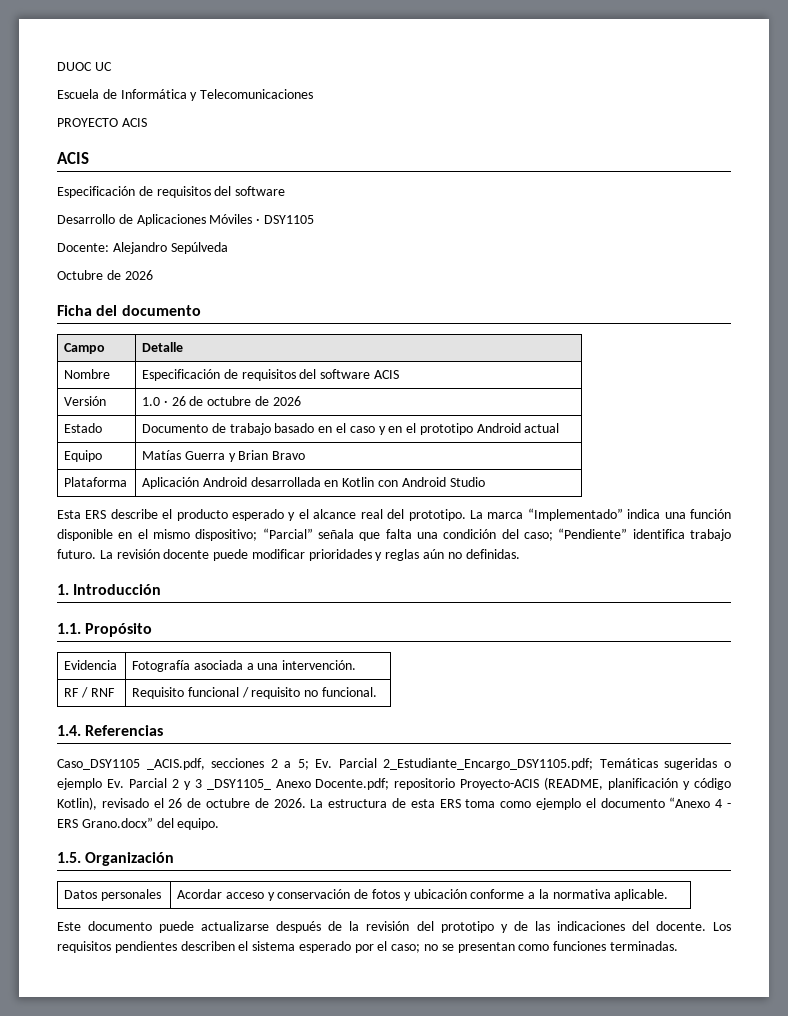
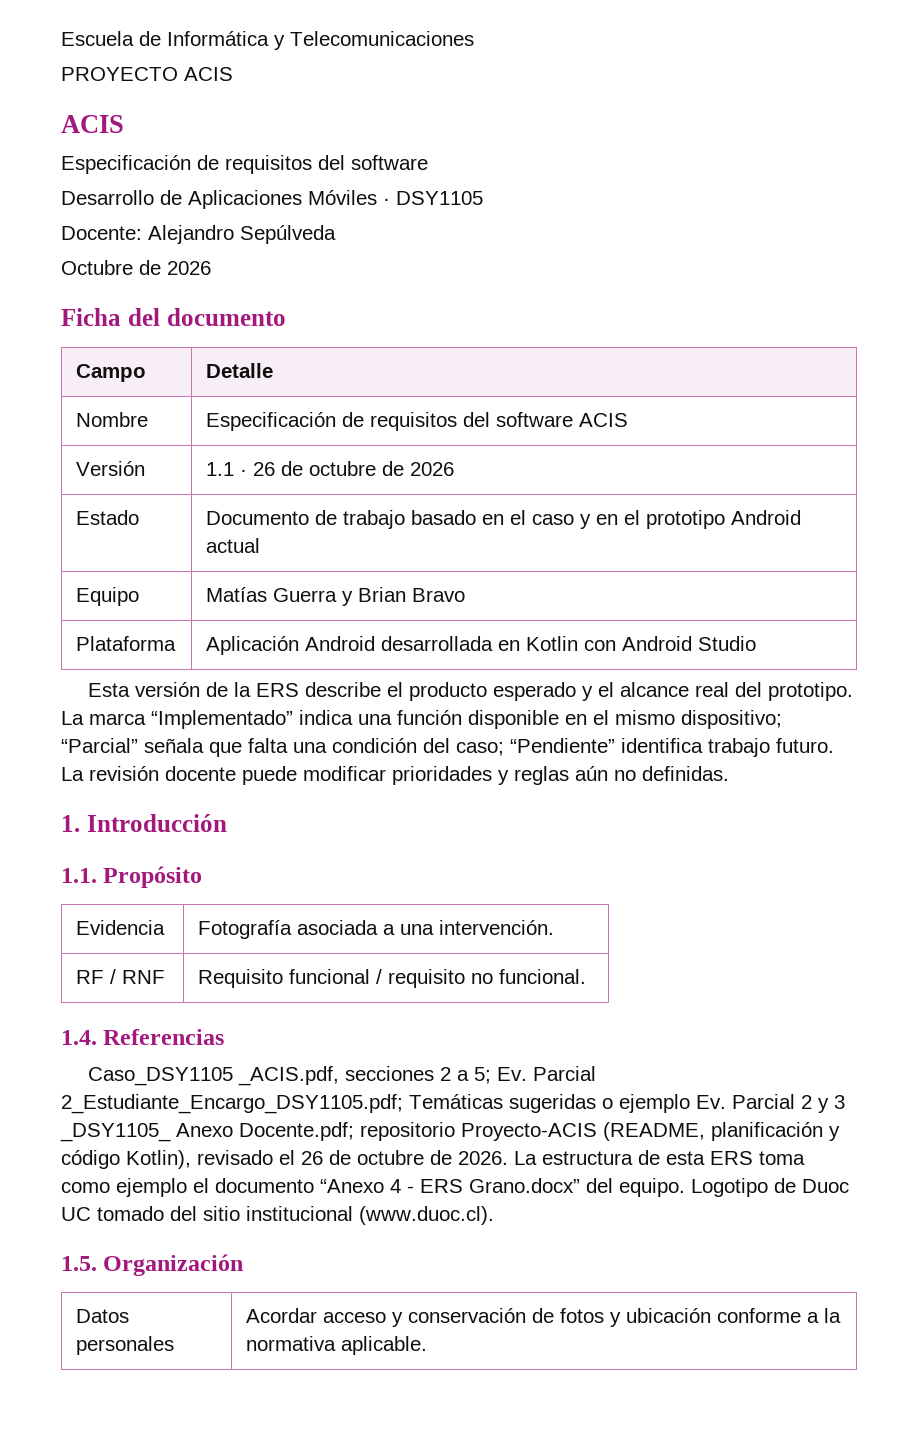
[57,62,112,71] DUOC UC // -> (61, 38) none
[142,397,161,406] 1.0 -> [206,462,235,476] 1.1
(81, 514) none -> [135,682,252,697] versión de la
(220, 824) none -> [691,1178,849,1197] [61,1206,494,1225] Logotipo de Duoc UC tomado del sitio institucional (www.duoc.cl).
[57,921,731,933] [57,941,678,953] // Este documento puede actualizarse después de la revisión del prototipo y de las indicaciones del docente. Los requisitos pendientes describen el sistema esperado por el caso; no se presentan como funciones terminadas. -> (428, 1345) none

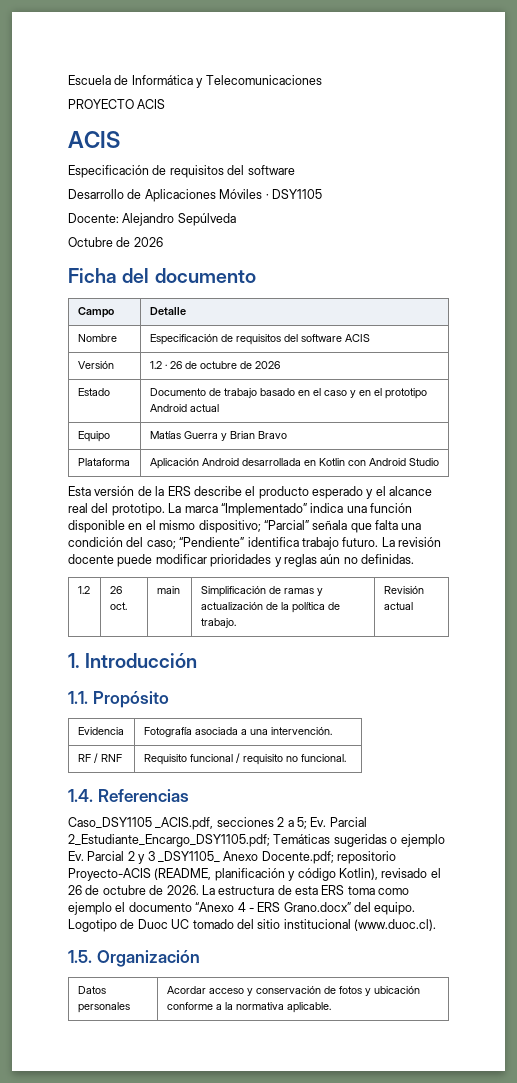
[206,462,235,476] 1.1 -> [149,361,162,369] 1.2
(729, 773) none -> [77,586,90,594] [109,586,122,594] [109,602,127,610] [156,586,180,594] [200,586,323,597] [200,602,340,613] [200,618,236,628] [383,586,424,594] [383,602,413,610] // 1.2 | 26 oct. | main | Simplificación de ramas y actualización de la política de trabajo. | Revisión actual

